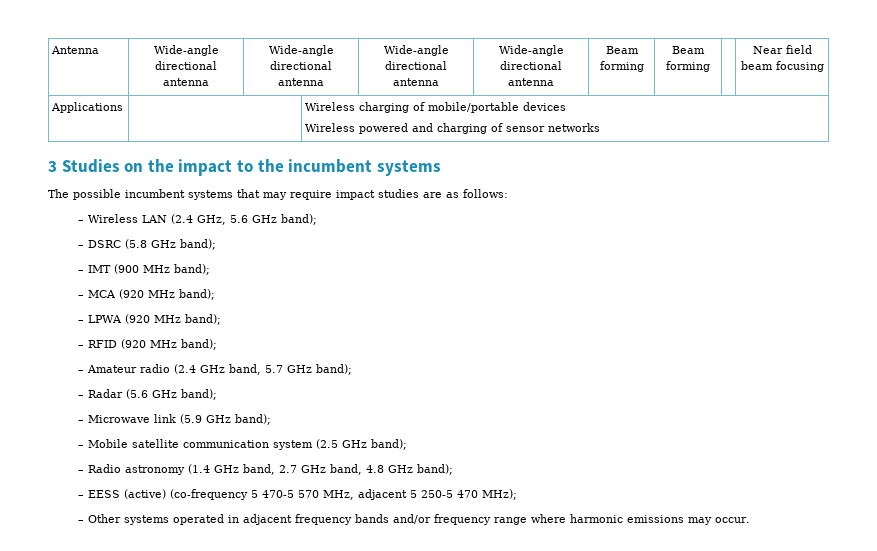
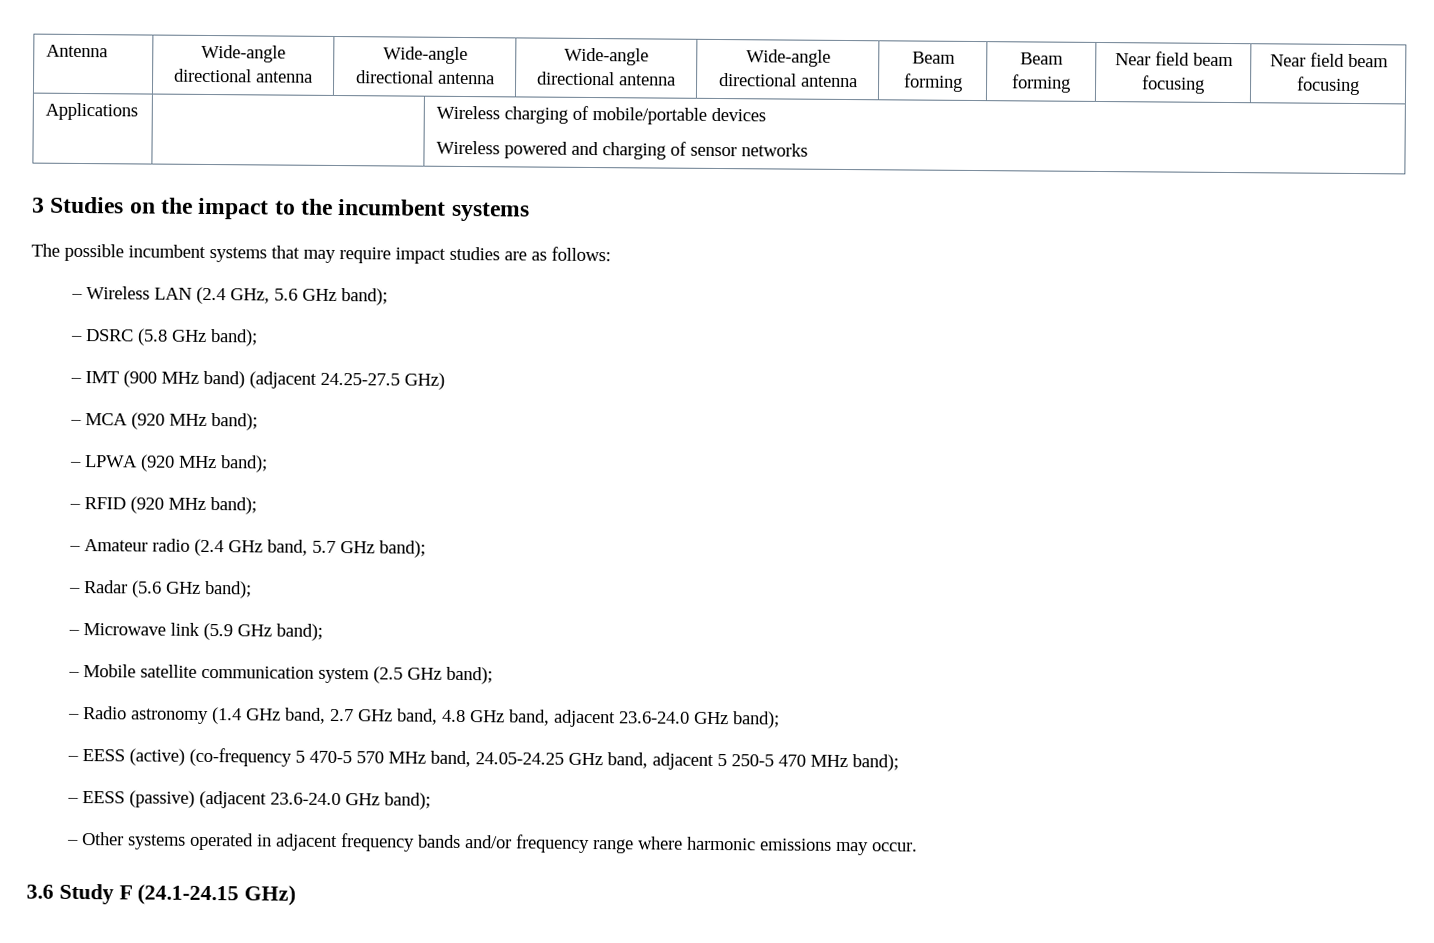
(710, 66) none -> [1114,51,1234,67] [1141,75,1205,94] Near field beam focusing
[173,264,210,275] band); -> [203,370,446,390] band) (adjacent 24.25-27.5 GHz)
(413, 469) none -> [508,709,730,728] band, adjacent 23.6-24.0 GHz
[322,489,517,500] MHz, adjacent 5 250-5 470 MHz); -> [388,750,900,772] [67,790,432,810] MHz band, 24.05-24.25 GHz band, adjacent 5 250-5 470 MHz band); // – EESS (passive) (adjacent 23.6-24.0 GHz band);
(750, 520) none -> [26,883,297,906] // 3.6 Study F (24.1-24.15 GHz)

